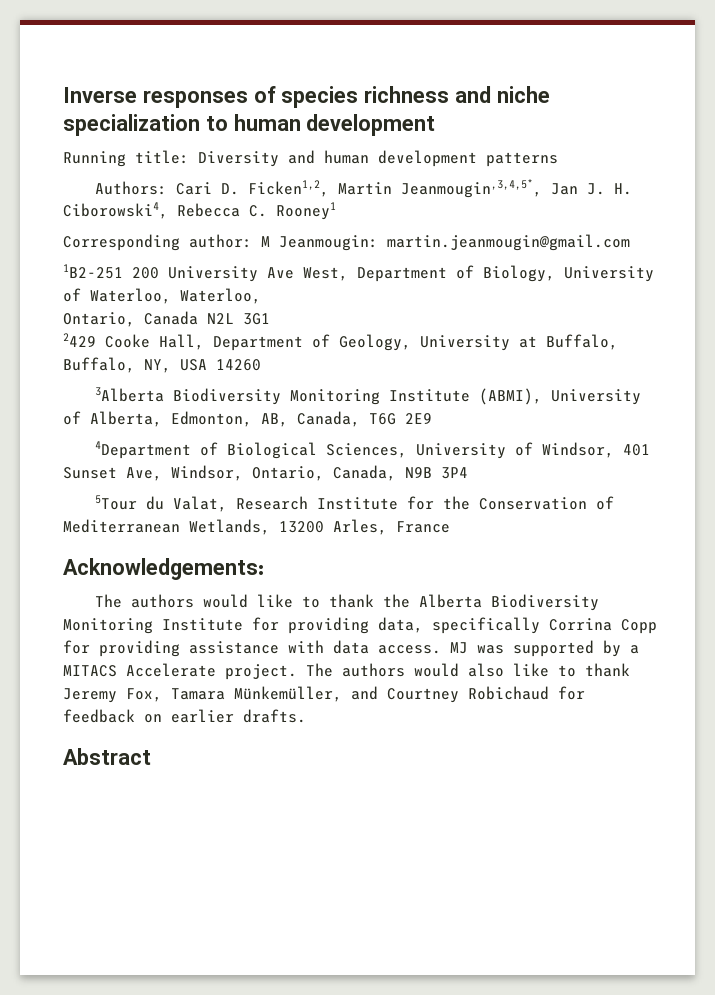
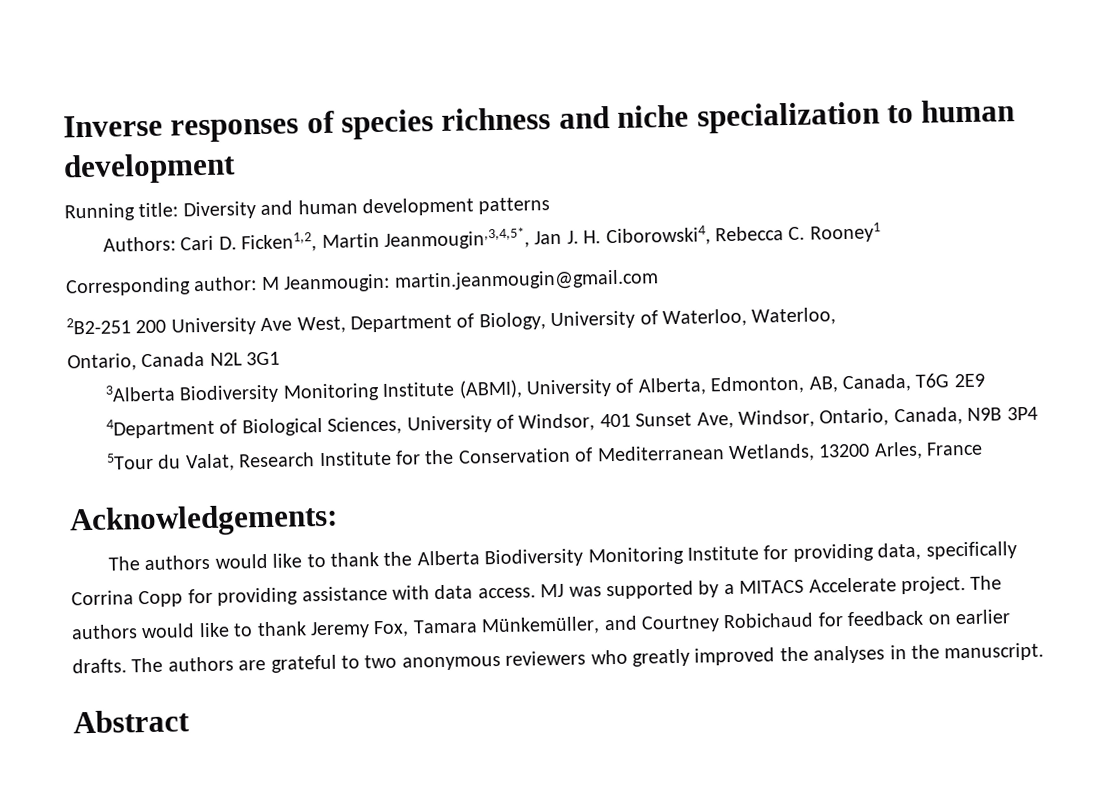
[63,264,123,279] 1B2-251 -> [66,317,131,335] 2B2-251
[63,333,618,351] [63,357,261,373] // 2429 Cooke Hall, Department of Geology, University at Buffalo, Buffalo, NY, USA 14260 -> (281, 358) none
[468,663,504,677] also -> (196, 631) none
(306, 716) none -> [131,642,1045,673] The authors are grateful to two anonymous reviewers who greatly improved the analyses in the manuscript.

